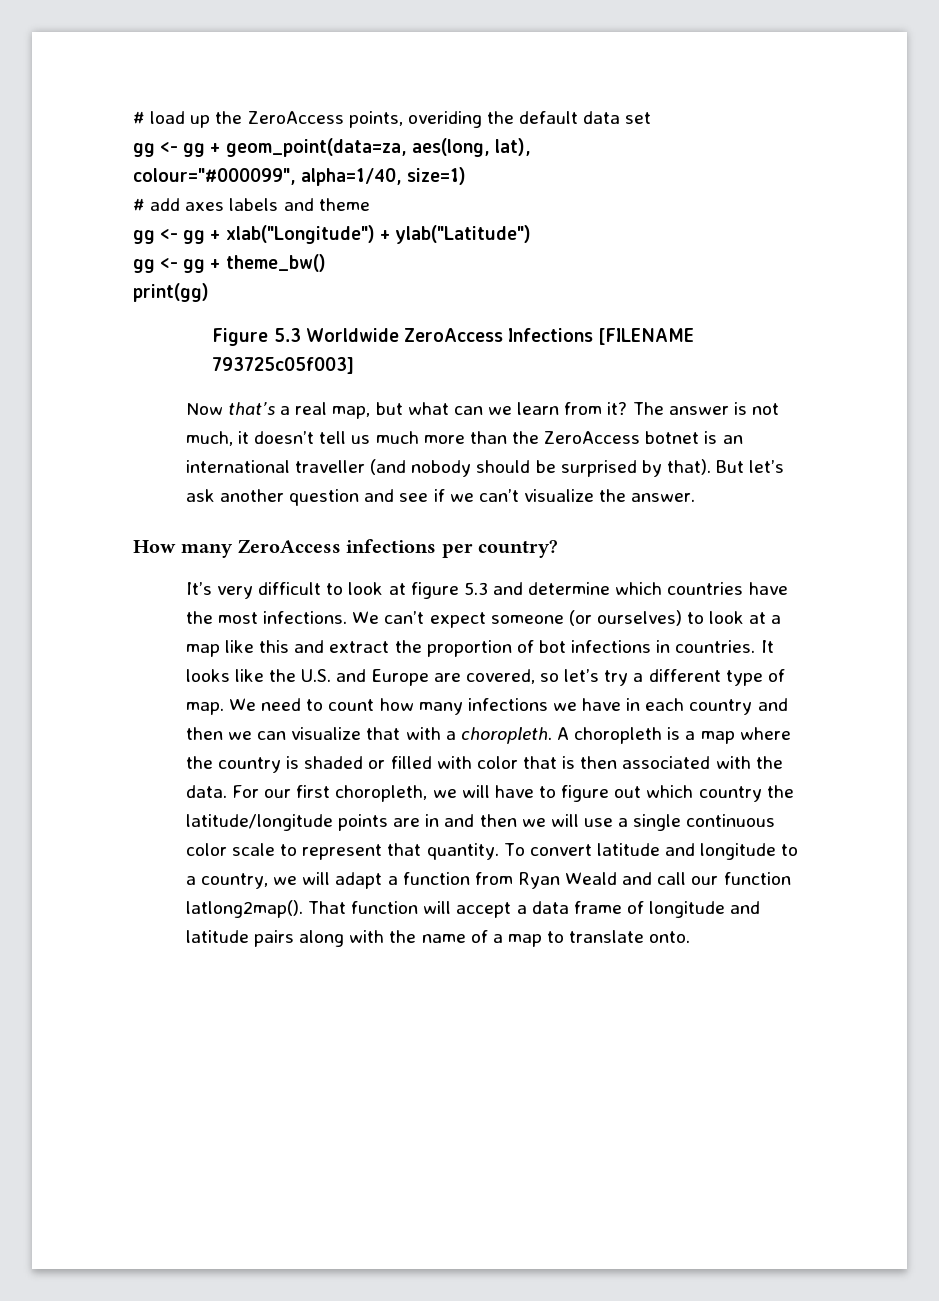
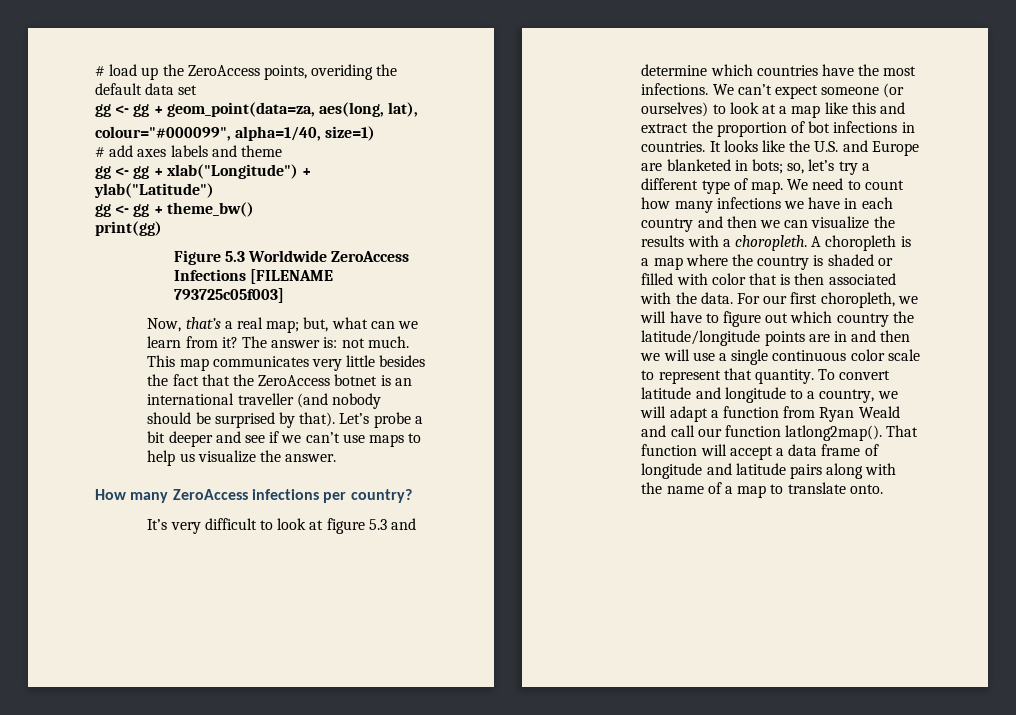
[185,403,223,415] Now -> [147,318,182,332] Now,
[332,402,403,419] map, but -> [266,317,329,333] map; but,
[733,402,779,415] [185,431,507,446] is not much, it doesn’t tell us much more than -> [323,336,409,348] [147,355,426,371] [147,374,230,386] is: not much. This map communicates very little besides the fact that
[716,460,785,473] [185,489,360,506] But let’s ask another question -> [339,412,423,428] [147,431,213,447] Let’s probe a bit deeper
(519, 495) none -> [342,433,422,447] [147,450,195,466] use maps to help us
[465,669,559,684] covered, so -> [666,159,805,174] blanketed in bots; so,
[366,727,401,740] that -> [873,216,895,228] [641,235,685,247] the results

